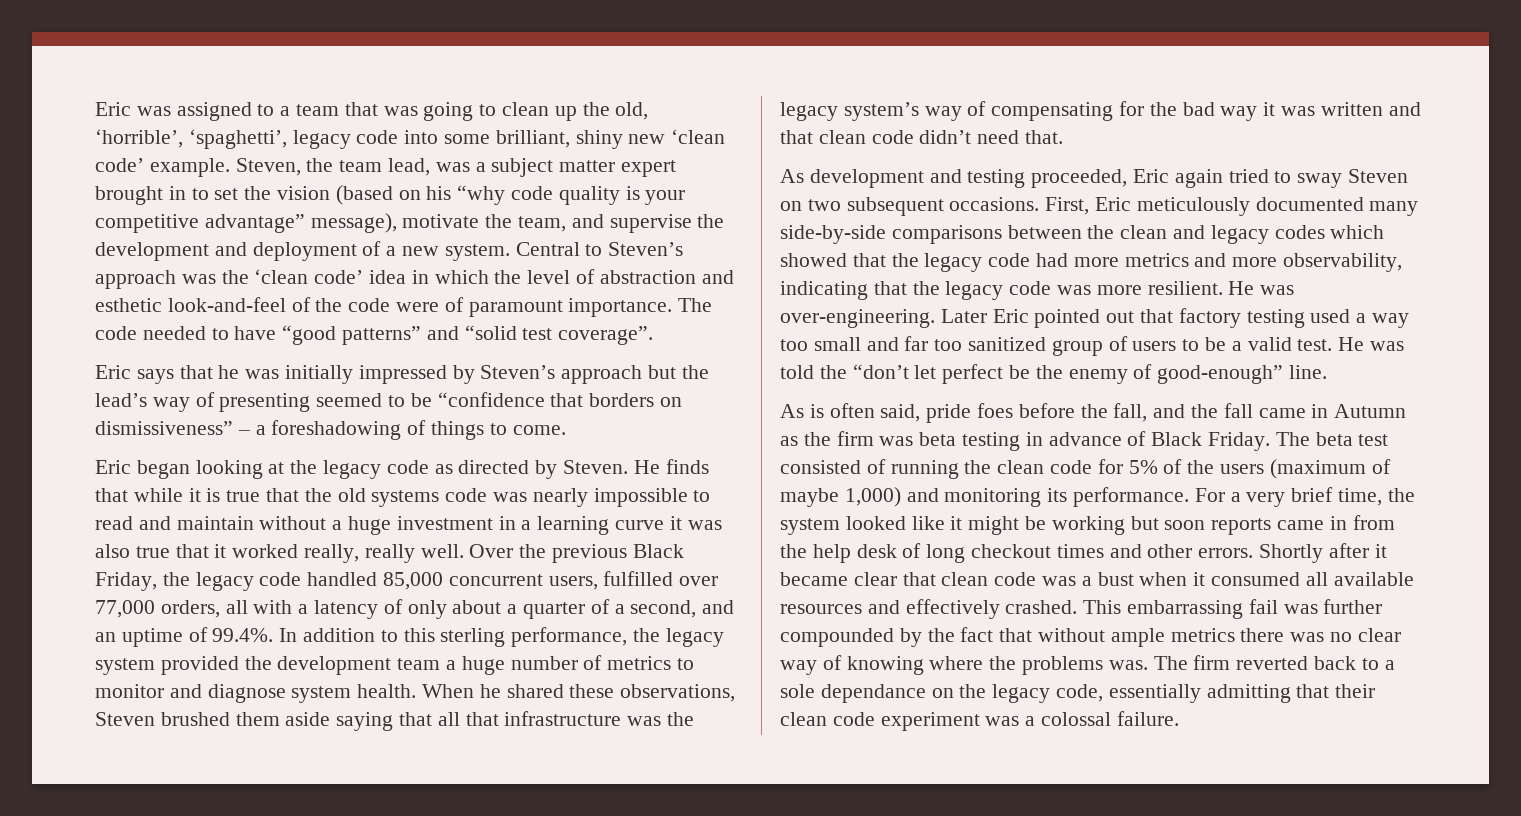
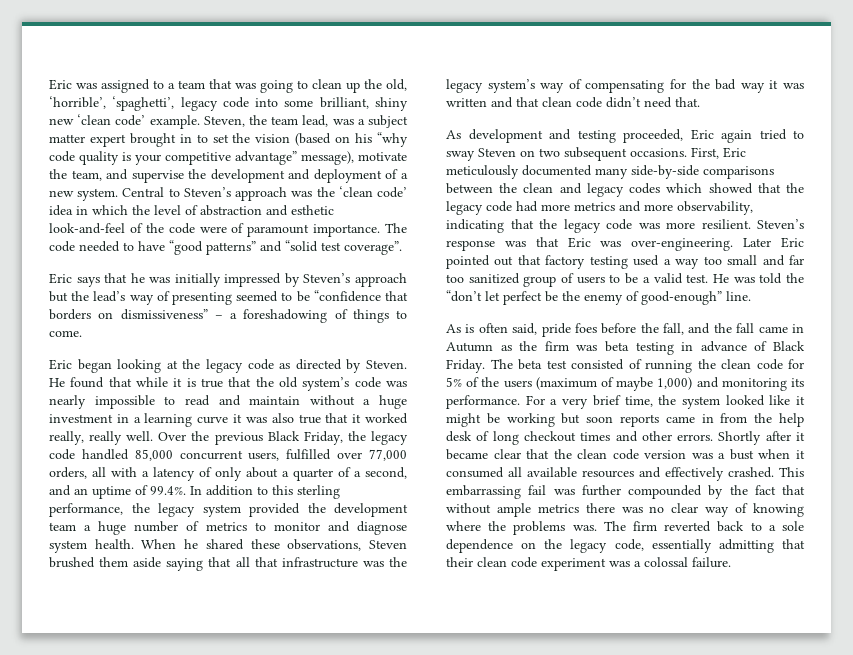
[665,459,709,474] finds -> [70,377,105,388] found
[371,490,440,507] systems -> [302,377,350,391] system’s
[1228,281,1255,295] He -> [757,219,804,229] [446,237,591,251] Steven’s response was that Eric
[941,572,1037,586] clean code -> [553,449,687,460] the clean code version
[820,684,926,703] dependance -> [446,539,513,553] dependence

